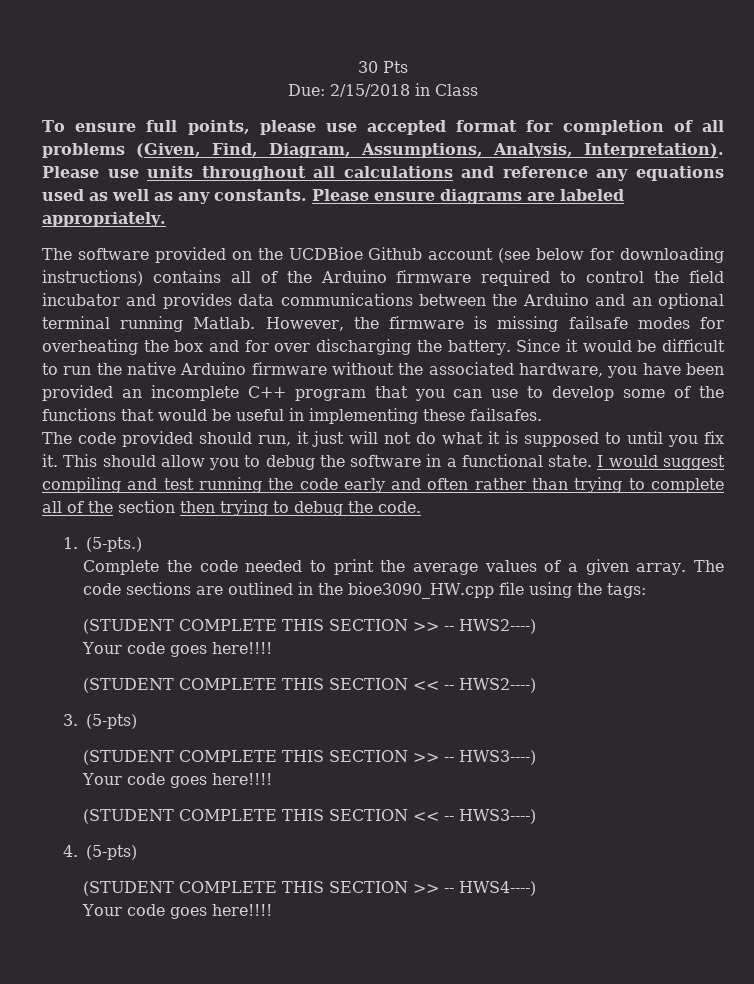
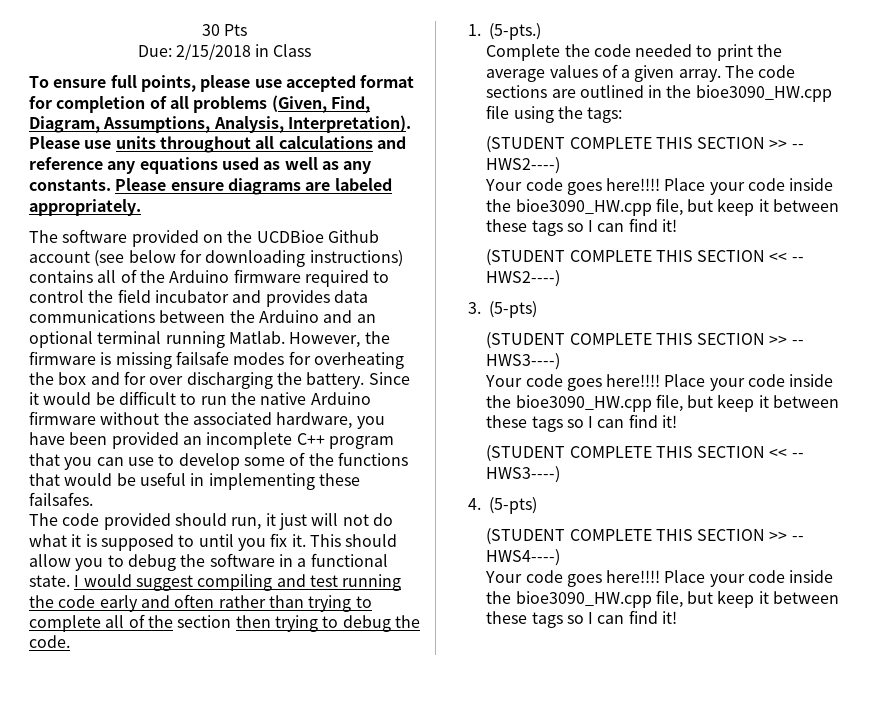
(273, 648) none -> [664,178,834,195] [486,198,840,216] [486,218,678,236] Place your code inside the bioe3090_HW.cpp file, but keep it between these tags so I can find it!
(273, 779) none -> [664,374,834,391] [486,394,840,412] [486,414,678,432] Place your code inside the bioe3090_HW.cpp file, but keep it between these tags so I can find it!
(273, 910) none -> [664,570,834,587] [486,590,840,608] [486,610,678,628] Place your code inside the bioe3090_HW.cpp file, but keep it between these tags so I can find it!

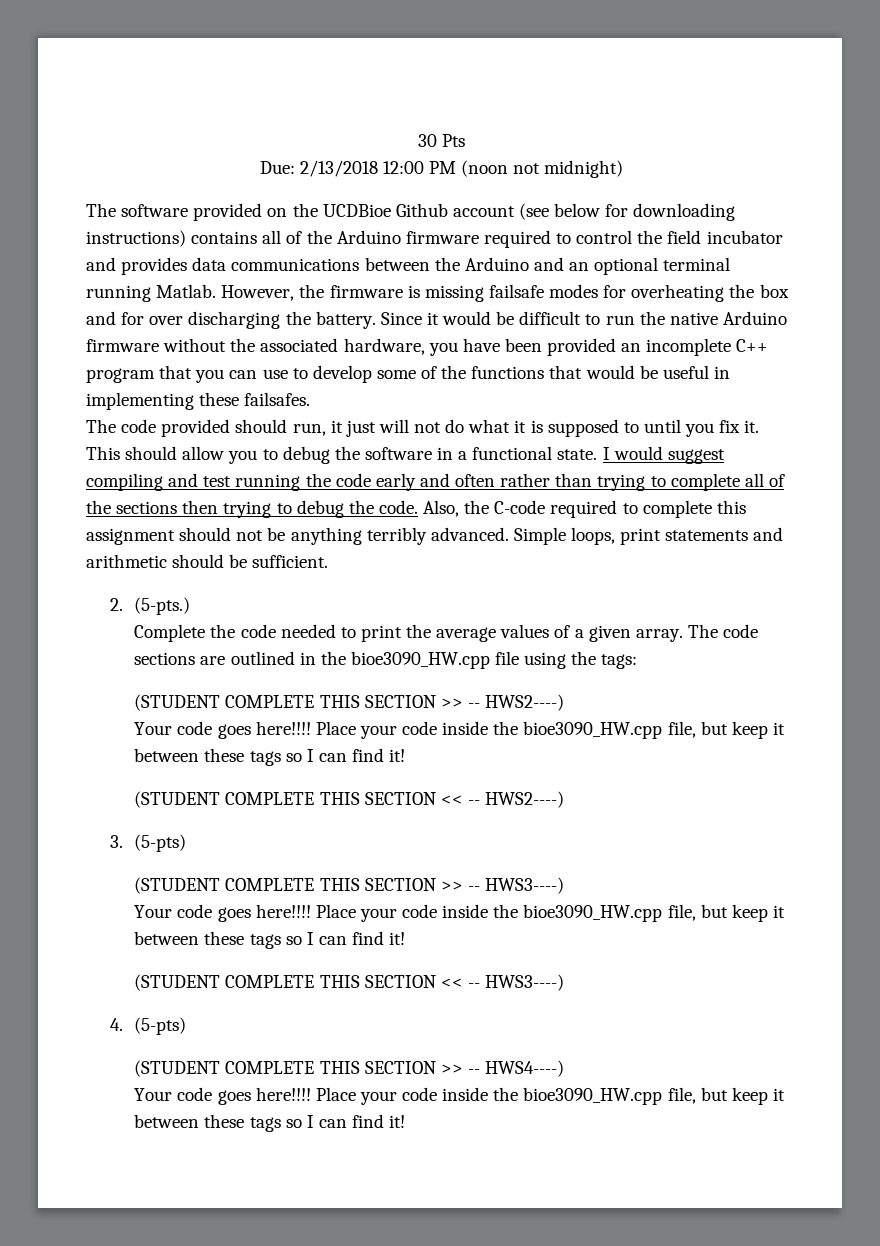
[175,44,312,60] [29,75,415,92] [29,95,370,113] [29,115,411,133] [29,136,406,153] [29,157,372,174] [29,178,392,195] [29,199,141,216] 2/15/2018 in Class // To ensure full points, please use accepted format for completion of all problems (Given, Find, Diagram, Assumptions, Analysis, Interpretation). Please use units throughout all calculations and reference any equations used as well as any constants. Please ensure diagrams are labeled appropriately. -> [299,160,624,178] 2/13/2018 12:00 PM (noon not midnight)
[177,615,232,628] section -> [116,501,178,514] sections
[468,24,482,36] // 1. -> [423,500,746,518] [86,527,784,545] [86,554,329,568] [110,598,124,611] Also, the C-code required to complete this assignment should not be anything terribly advanced. Simple loops, print statements and arithmetic should be sufficient. // 2.

